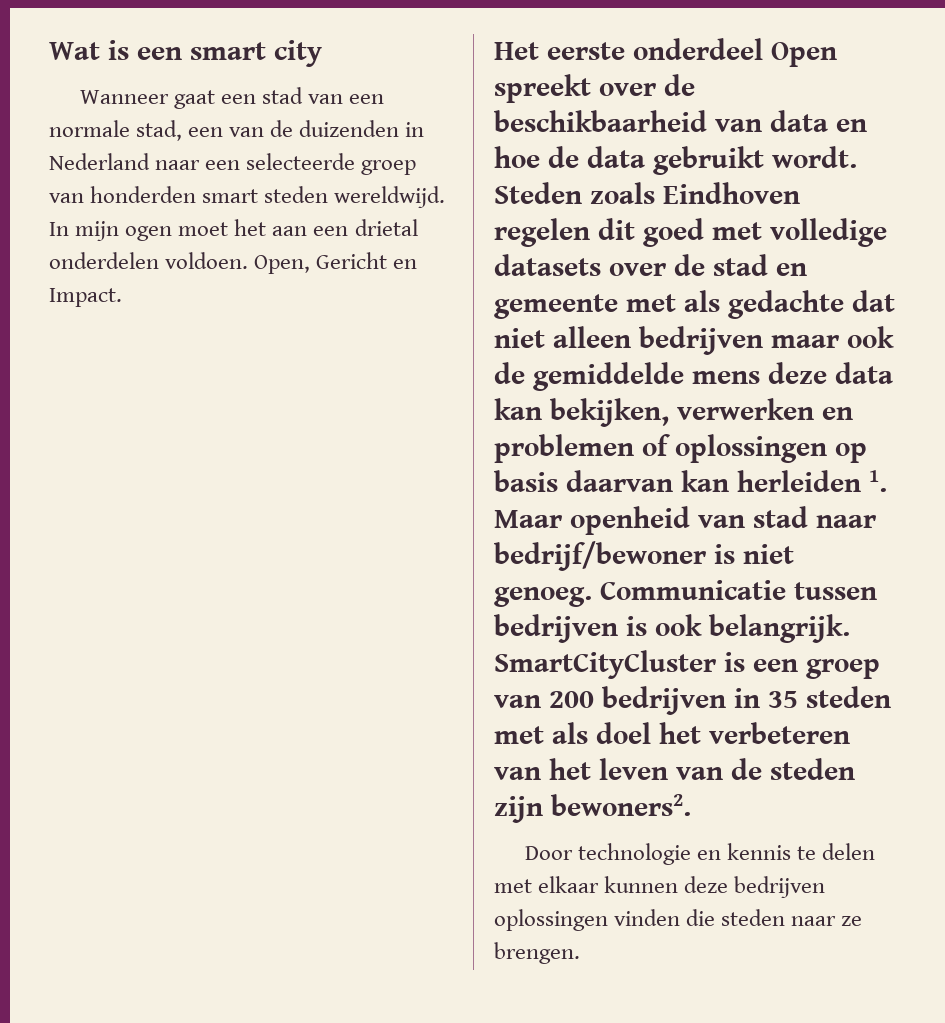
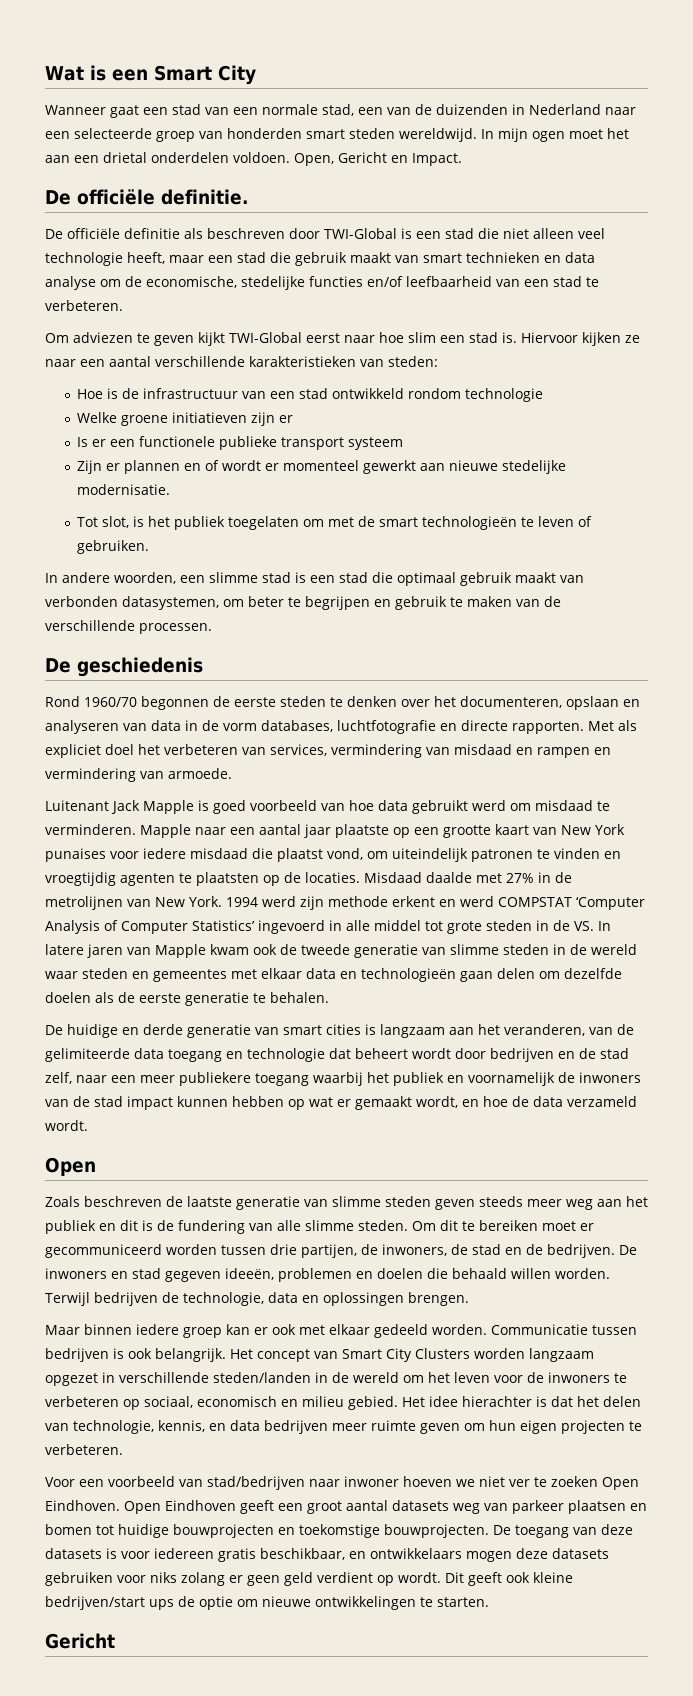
[190,40,322,67] smart city -> [153,65,256,85] Smart City
[494,38,837,67] [494,74,695,103] [494,110,828,132] Het eerste onderdeel Open spreekt over de beschikbaarheid van data -> [45,189,249,205] [45,228,605,239] [45,252,595,266] [45,276,599,290] [45,300,123,311] [45,332,640,346] [45,356,438,367] [77,388,544,402] [77,412,294,426] [77,436,404,450] [77,460,567,474] [77,484,171,495] [77,516,593,530] [77,540,150,554] [45,572,584,586] [45,596,561,610] [45,620,212,634] [45,657,203,677] [45,696,640,710] [45,720,637,734] [45,744,611,758] [45,768,232,782] [45,800,610,814] [45,824,625,838] [45,848,621,862] [45,872,572,886] [45,896,645,910] [45,920,611,934] [45,944,637,958] [45,968,622,982] [45,992,329,1006] [45,1024,634,1038] [45,1048,629,1062] [45,1072,641,1086] [45,1096,458,1110] De officiële definitie. // De officiële definitie als beschreven door TWI-Global is een stad die niet alleen veel technologie heeft, maar een stad die gebruik maakt van smart technieken en data analyse om de economische, stedelijke functies en/of leefbaarheid van een stad te verbeteren. // Om adviezen te geven kijkt TWI-Global eerst naar hoe slim een stad is. Hiervoor kijken ze naar een aantal verschillende karakteristieken van steden: // Hoe is de infrastructuur van een stad ontwikkeld rondom technologie // Welke groene initiatieven zijn er // Is er een functionele publieke transport systeem // Zijn er plannen en of wordt er momenteel gewerkt aan nieuwe stedelijke modernisatie. // Tot slot, is het publiek toegelaten om met de smart technologieën te leven of gebruiken. // In andere woorden, een slimme stad is een stad die optimaal gebruik maakt van verbonden datasystemen, om beter te begrijpen en gebruik te maken van de verschillende processen. // De geschiedenis // Rond 1960/70 begonnen de eerste steden te denken over het documenteren, opslaan en analyseren van data in de vorm databases, luchtfotografie en directe rapporten. Met als expliciet doel het verbeteren van services, vermindering van misdaad en rampen en vermindering van armoede. // Luitenant Jack Mapple is goed voorbeeld van hoe data gebruikt werd om misdaad te verminderen. Mapple naar een aantal jaar plaatste op een grootte kaart van New York punaises voor iedere misdaad die plaatst vond, om uiteindelijk patronen te vinden en vroegtijdig agenten te plaatsten op de locaties. Misdaad daalde met 27% in de metrolijnen van New York. 1994 werd zijn methode erkent en werd COMPSTAT ‘Computer Analysis of Computer Statistics’ ingevoerd in alle middel tot grote steden in de VS. In latere jaren van Mapple kwam ook de tweede generatie van slimme steden in de wereld waar steden en gemeentes met elkaar data en technologieën gaan delen om dezelfde doelen als de eerste generatie te behalen. // De huidige en derde generatie van smart cities is langzaam aan het veranderen, van de gelimiteerde data toegang en technologie dat beheert wordt door bedrijven en de stad zelf, naar een meer publiekere toegang waarbij het publiek en voornamelijk de inwoners van de stad impact kunnen hebben op wat er gemaakt wordt,
[653,146,857,175] [494,182,800,204] [494,218,887,247] [494,254,807,276] [494,290,895,319] [494,326,894,355] [494,362,893,391] [494,398,853,427] [494,434,867,463] [494,470,887,492] [494,506,876,535] [494,541,794,571] [494,587,592,607] gebruikt wordt. Steden zoals Eindhoven regelen dit goed met volledige datasets over de stad en gemeente met als gedachte dat niet alleen bedrijven maar ook de gemiddelde mens deze data kan bekijken, verwerken en problemen of oplossingen op basis daarvan kan herleiden 1. Maar openheid van stad naar bedrijf/bewoner is niet genoeg. -> [567,1096,637,1107] [45,1120,88,1131] [45,1157,96,1176] [45,1196,648,1210] [45,1220,594,1234] [45,1244,637,1258] [45,1268,610,1282] [45,1292,469,1306] [45,1324,487,1338] verzameld wordt. // Open // Zoals beschreven de laatste generatie van slimme steden geven steeds meer weg aan het publiek en dit is de fundering van alle slimme steden. Om dit te bereiken moet er gecommuniceerd worden tussen drie partijen, de inwoners, de stad en de bedrijven. De inwoners en stad gegeven ideeën, problemen en doelen die behaald willen worden. Terwijl bedrijven de technologie, data en oplossingen brengen. // Maar binnen iedere groep kan er ook met elkaar gedeeld worden.
[494,650,880,679] [494,686,891,715] [494,722,850,744] [494,758,855,780] [494,794,691,823] [524,843,876,865] [494,876,826,898] [494,909,863,931] [494,942,580,964] SmartCityCluster is een groep van 200 bedrijven in 35 steden met als doel het verbeteren van het leven van de steden zijn bewoners2. // Door technologie en kennis te delen met elkaar kunnen deze bedrijven oplossingen vinden die steden naar ze brengen. -> [230,1348,594,1362] [45,1372,627,1386] [45,1396,641,1410] [45,1420,642,1434] [45,1444,123,1455] [45,1476,639,1490] [45,1500,647,1514] [45,1524,633,1538] [45,1548,609,1562] [45,1572,573,1586] [45,1596,489,1610] [45,1633,115,1649] Het concept van Smart City Clusters worden langzaam opgezet in verschillende steden/landen in de wereld om het leven voor de inwoners te verbeteren op sociaal, economisch en milieu gebied. Het idee hierachter is dat het delen van technologie, kennis, en data bedrijven meer ruimte geven om hun eigen projecten te verbeteren. // Voor een voorbeeld van stad/bedrijven naar inwoner hoeven we niet ver te zoeken Open Eindhoven. Open Eindhoven geeft een groot aantal datasets weg van parkeer plaatsen en bomen tot huidige bouwprojecten en toekomstige bouwprojecten. De toegang van deze datasets is voor iedereen gratis beschikbaar, en ontwikkelaars mogen deze datasets gebruiken voor niks zolang er geen geld verdient op wordt. Dit geeft ook kleine bedrijven/start ups de optie om nieuwe ontwikkelingen te starten. // Gericht

